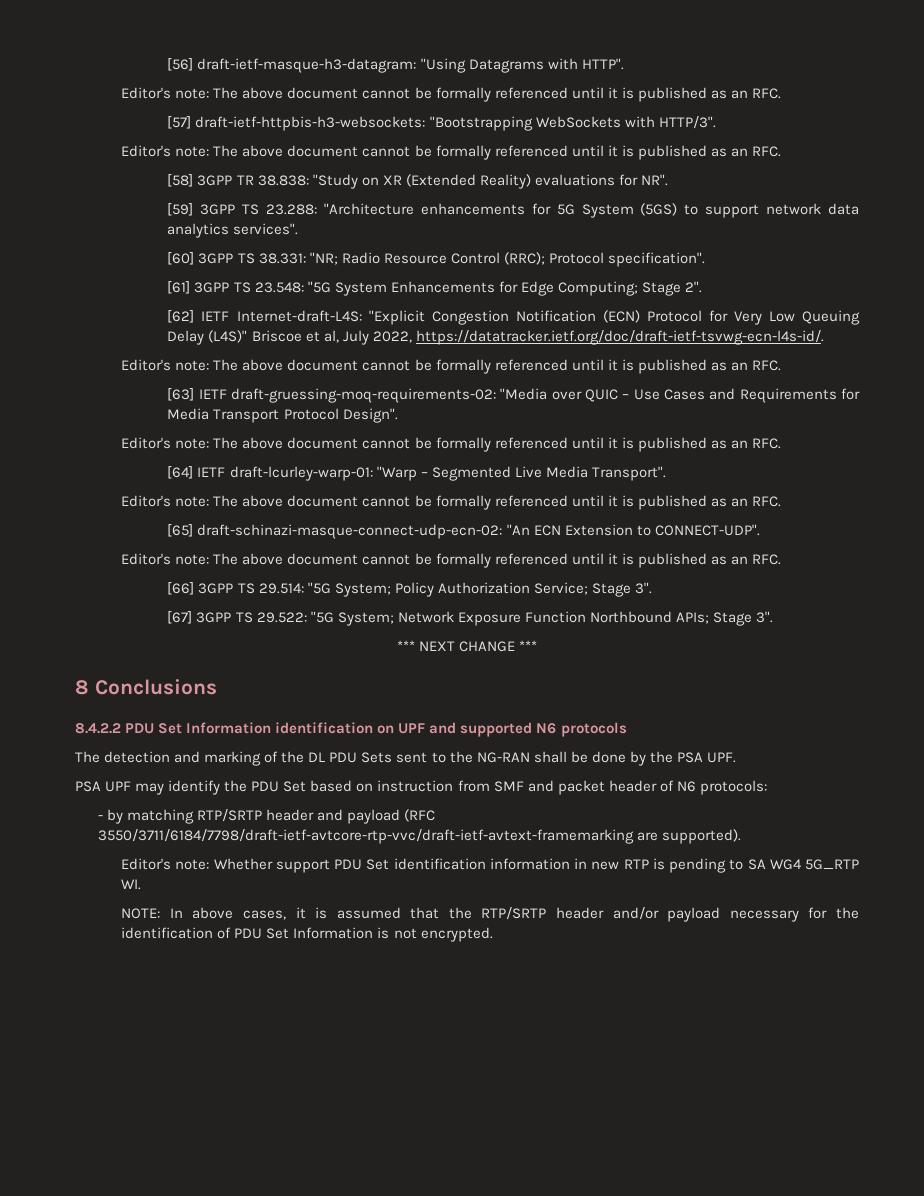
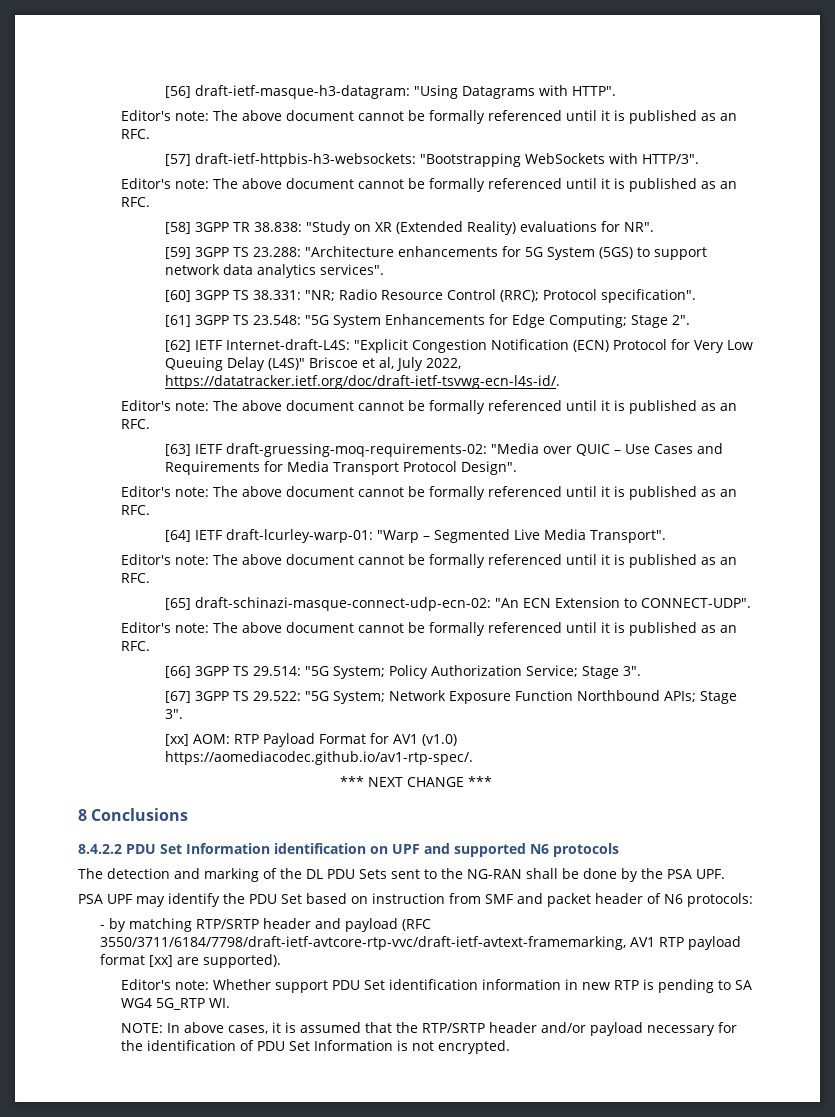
(774, 617) none -> [164,733,457,747] [164,751,473,765] // [xx] AOM: RTP Payload Format for AV1 (v1.0) https://aomediacodec.github.io/av1-rtp-spec/.
[98,829,635,844] 3550/3711/6184/7798/draft-ietf-avtcore-rtp-vvc/draft-ietf-avtext-framemarking -> [99,936,741,950] [99,954,173,967] 3550/3711/6184/7798/draft-ietf-avtcore-rtp-vvc/draft-ietf-avtext-framemarking, AV1 RTP payload format [xx]

